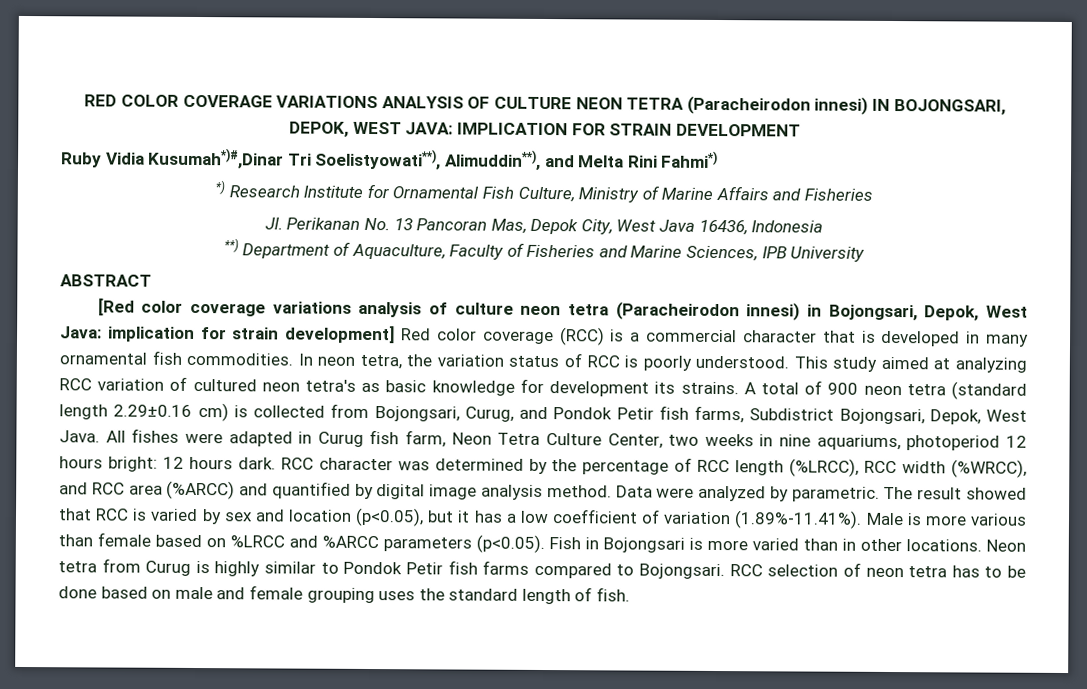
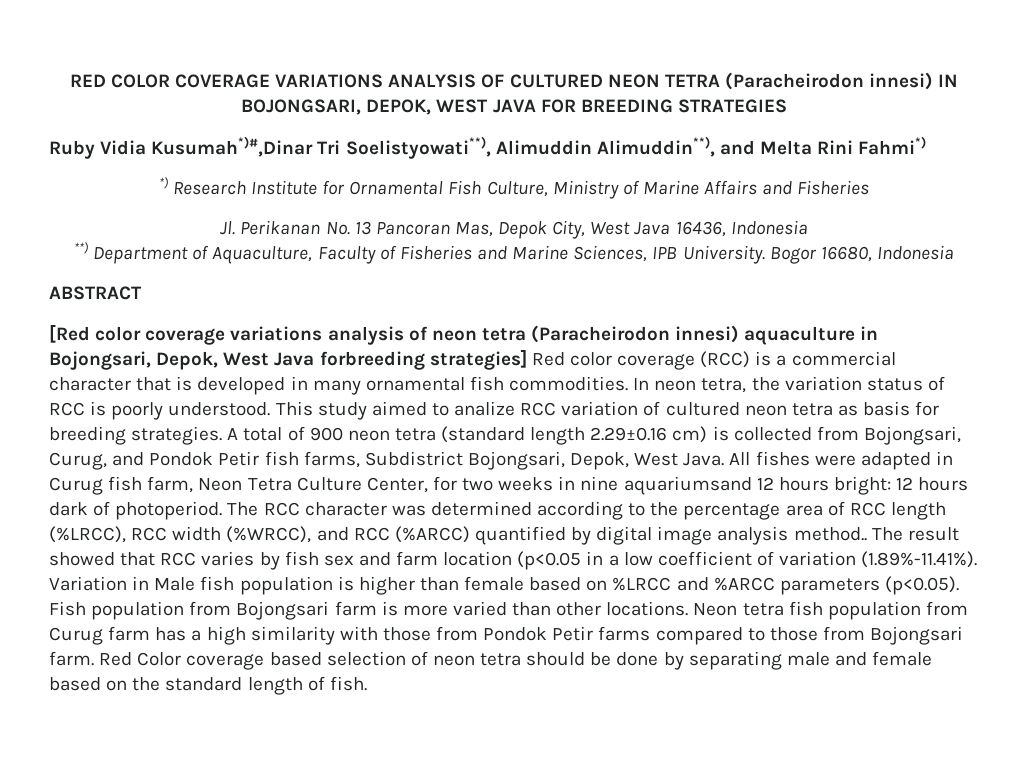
[493,96,572,110] CULTURE -> [509,74,603,88] CULTURED
[405,122,801,137] JAVA: IMPLICATION FOR STRAIN DEVELOPMENT -> [492,99,787,113] JAVA FOR BREEDING STRATEGIES
(442, 159) none -> [495,140,592,155] Alimuddin
[790,246,866,262] University -> [682,245,954,264] University. Bogor 16680, Indonesia
[454,302,514,315] culture -> (428, 333) none
(801, 311) none -> [744,326,856,345] aquaculture
[60,325,396,344] Java: implication for strain development] -> [274,349,527,370] Java forbreeding strategies]
[933,357,1027,373] at analyzing -> [431,401,516,416] to analize
[305,378,739,397] tetra's as basic knowledge for development its strains. -> [791,401,940,416] [49,426,223,445] tetra as basis for breeding strategies.
(663, 441) none -> [432,476,457,491] for
[816,434,1001,451] aquariums, photoperiod -> [623,476,752,495] aquariumsand
[237,457,276,470] dark. -> [49,501,259,520] dark of photoperiod. The
[528,458,548,475] by -> [537,501,646,520] according to
(670, 467) none -> [785,505,823,516] area
[128,480,269,500] area (%ARCC) and -> [394,526,470,543] (%ARCC)
[546,485,880,502] method. Data were analyzed by parametric. -> [793,527,867,541] method..
[132,507,503,527] is varied by sex and location (p<0.05), but it has -> [201,551,604,570] varies by fish sex and farm location (p<0.05 in
[865,512,1027,526] Male is more various -> [49,576,415,595] Variation in Male fish population is higher
[585,537,685,553] in Bojongsari -> [91,601,377,620] population from Bojongsari farm
[842,538,856,551] in -> (552, 609) none
[101,558,478,577] from Curug is highly similar to Pondok Petir fish -> [788,601,968,620] [49,626,594,645] fish population from Curug farm has a high similarity with those from Pondok Petir
[639,562,1026,580] [58,586,172,599] Bojongsari. RCC selection of neon tetra has to be done based on -> [769,626,964,645] [49,651,782,670] those from Bojongsari farm. Red Color coverage based selection of neon tetra should be done by separating
[306,587,416,604] grouping uses -> [49,677,128,691] based on

